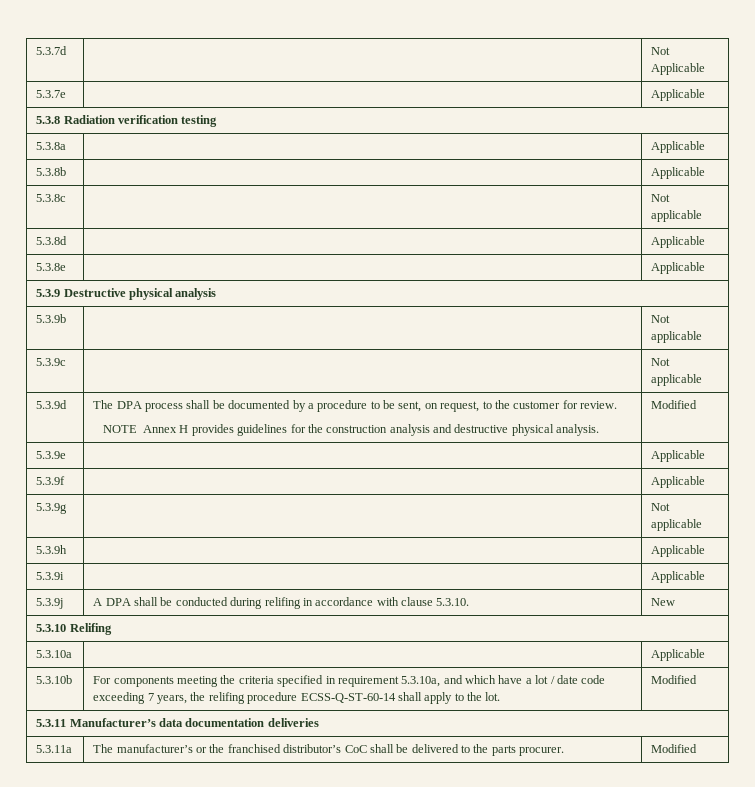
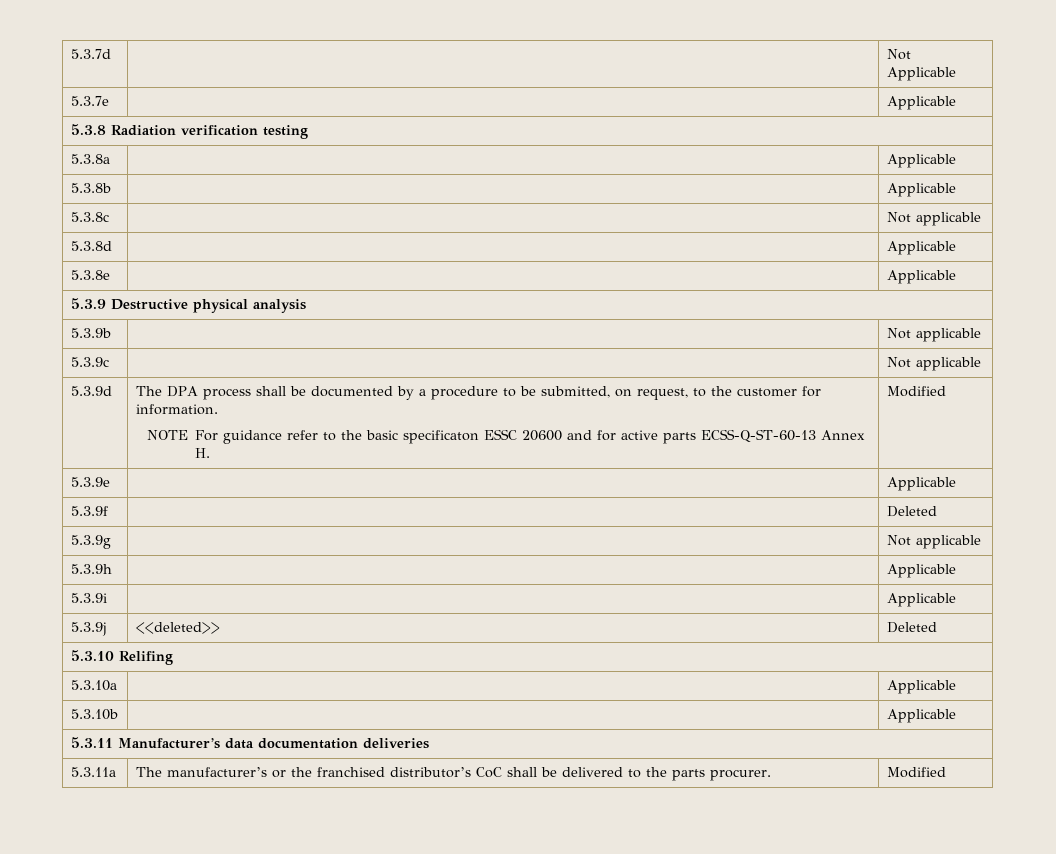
[398,401,422,412] sent, -> [540,386,610,398] submitted,
[580,401,618,409] review. -> [135,404,218,415] information.
[143,424,600,436] Annex H provides guidelines for the construction analysis and destructive physical analysis. -> [195,429,866,444] [195,448,211,458] For guidance refer to the basic specificaton ESSC 20600 and for active parts ECSS-Q-ST-60-13 Annex H.
[651,476,706,488] Applicable -> [886,506,937,517] Deleted
[93,597,470,609] [651,598,676,606] A DPA shall be conducted during relifing in accordance with clause 5.3.10. | New -> [135,622,220,634] [886,622,937,633] <<deleted>> | Deleted
[93,675,606,687] [93,692,501,704] [651,675,698,684] For components meeting the criteria specified in requirement 5.3.10a, and which have a lot / date code exceeding 7 years, the relifing procedure ECSS-Q-ST-60-14 shall apply to the lot. | Modified -> [886,709,956,723] | Applicable

